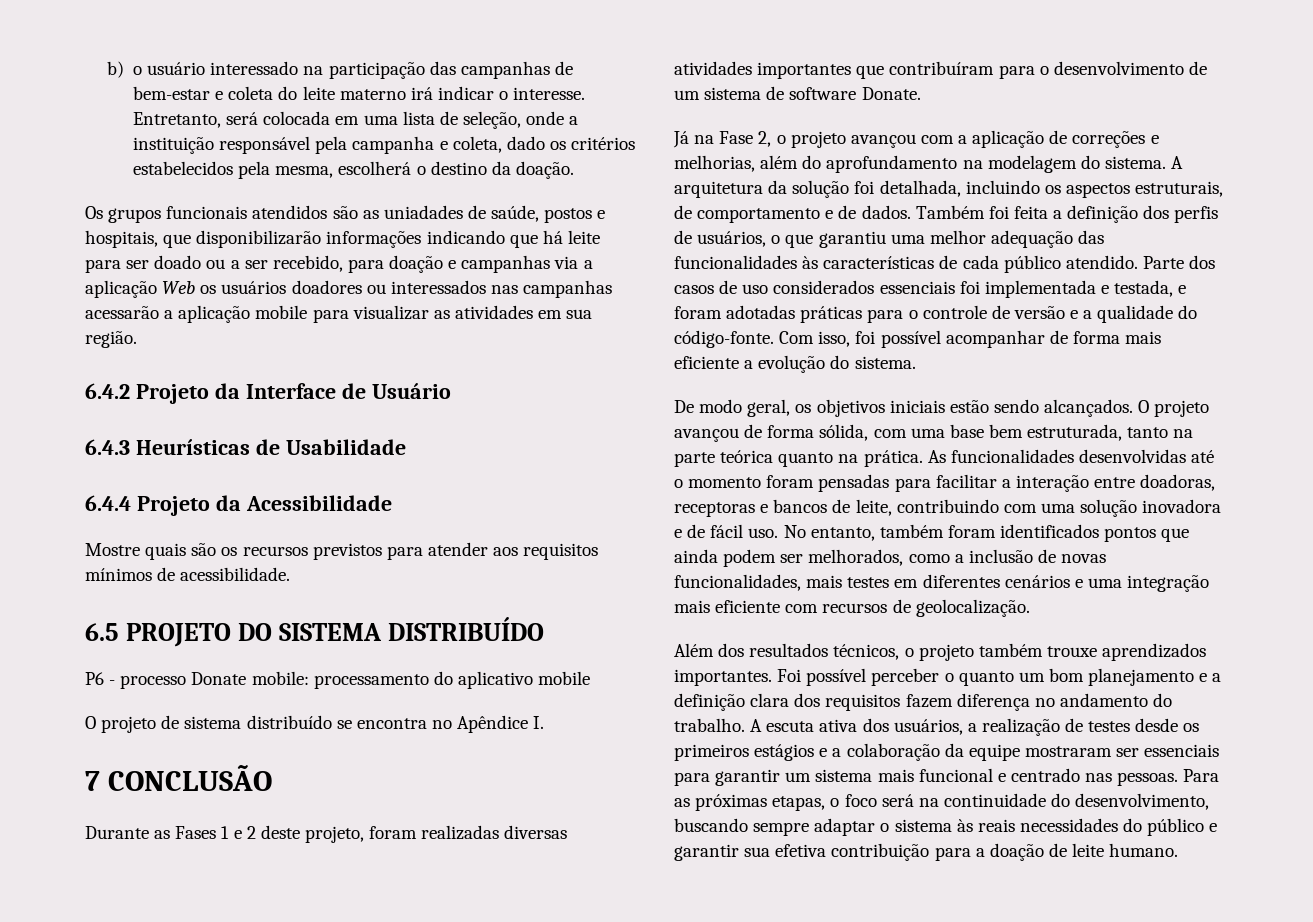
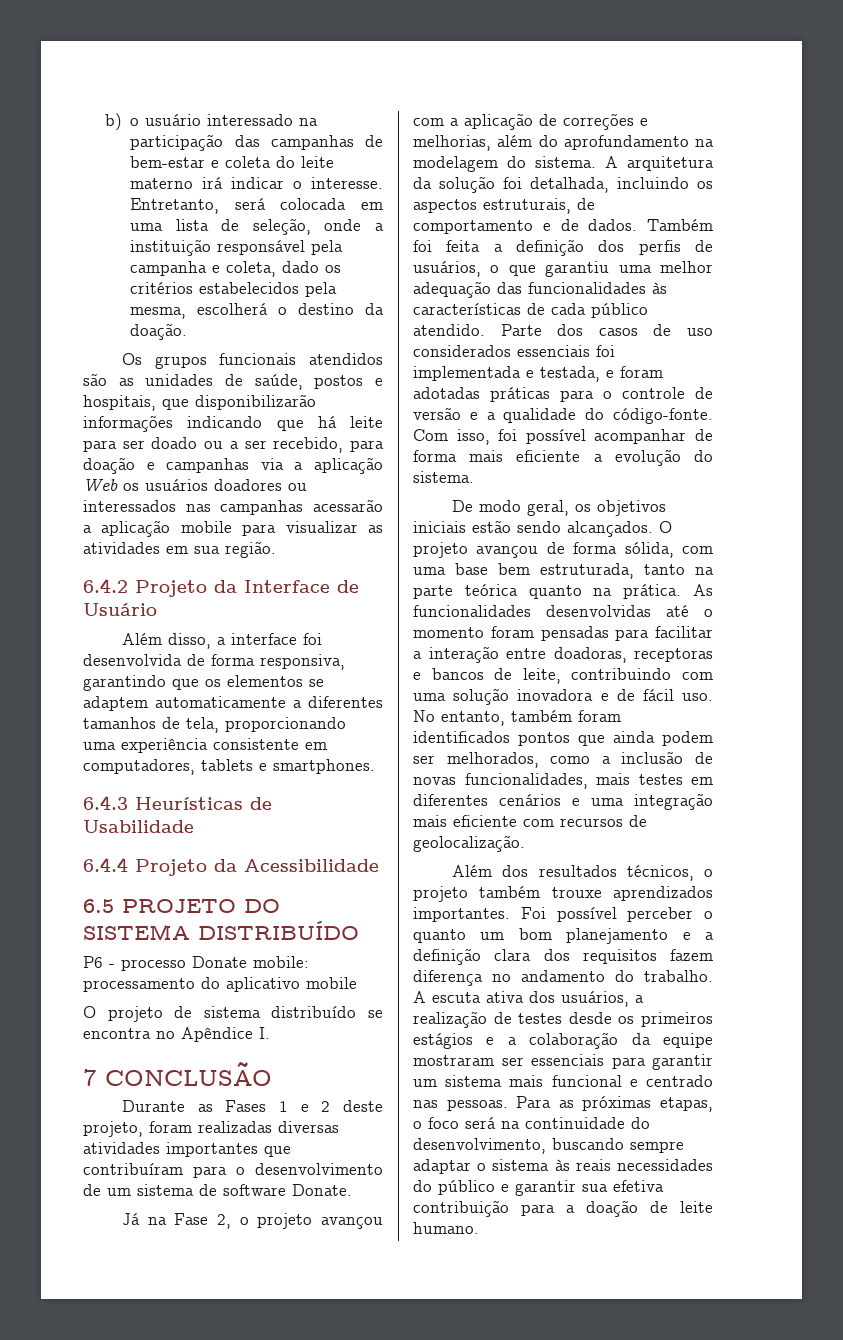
[383,205,463,219] uniadades -> [145,374,214,386] unidades
(451, 391) none -> [122,633,323,649] [83,654,345,670] [83,675,324,691] [83,696,383,711] [83,717,346,733] [83,738,327,753] [83,759,375,775] // Além disso, a interface foi desenvolvida de forma responsiva, garantindo que os elementos se adaptem automaticamente a diferentes tamanhos de tela, proporcionando uma experiência consistente em computadores, tablets e smartphones.
[85,542,599,560] [85,567,291,581] // Mostre quais são os recursos previstos para atender aos requisitos mínimos de acessibilidade. -> (379, 865) none

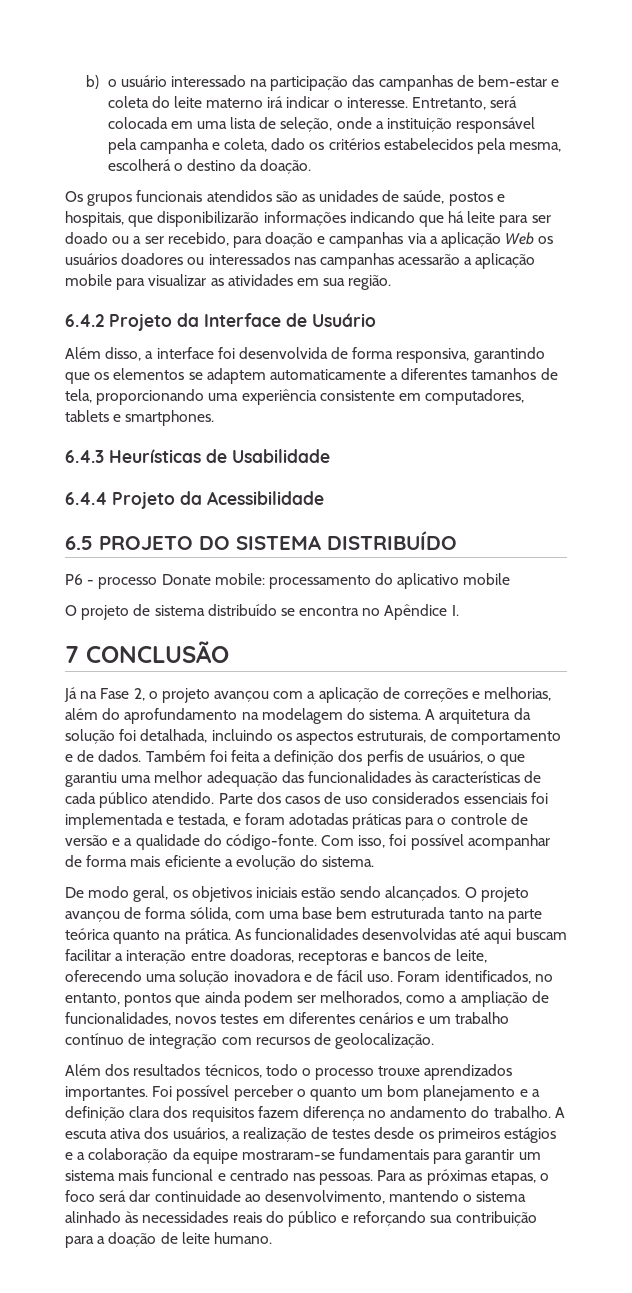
[122,1100,383,1112] [83,1121,339,1137] [83,1142,291,1157] [83,1163,383,1178] [83,1184,352,1196] // Durante as Fases 1 e 2 deste projeto, foram realizadas diversas atividades importantes que contribuíram para o desenvolvimento de um sistema de software Donate. -> (229, 652) none
[540,563,634,579] estruturada, -> [371,907,446,919] estruturada
[704,609,713,617] [413,626,650,641] o momento foram pensadas para -> [484,928,567,944] aqui buscam
[571,668,713,680] contribuindo com -> [65,970,142,982] oferecendo
[413,710,621,726] [413,731,510,743] No entanto, também foram identificados -> [397,970,553,984] [65,993,120,1005] Foram identificados, no entanto,
[621,751,713,764] [413,773,630,789] inclusão de novas funcionalidades, mais -> [460,991,549,1007] [65,1012,217,1026] ampliação de funcionalidades, novos
[591,793,713,810] [413,815,517,827] uma integração mais eficiente -> [429,1012,510,1024] [65,1033,218,1049] um trabalho contínuo de integração
[704,869,713,877] [413,886,541,902] o projeto também -> [265,1064,375,1080] todo o processo
[413,1054,604,1066] mostraram ser essenciais -> [241,1148,430,1160] mostraram-se fundamentais
[501,1117,650,1129] [413,1138,684,1154] [413,1159,713,1174] [413,1180,664,1196] na continuidade do desenvolvimento, buscando sempre adaptar o sistema às reais necessidades do público e garantir sua efetiva -> [129,1190,527,1204] [65,1211,453,1227] dar continuidade ao desenvolvimento, mantendo o sistema alinhado às necessidades reais do público e reforçando sua

